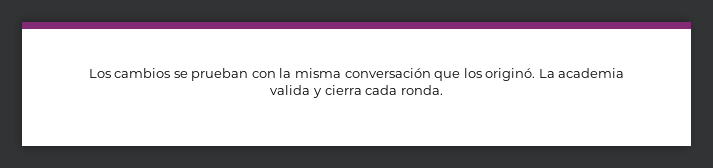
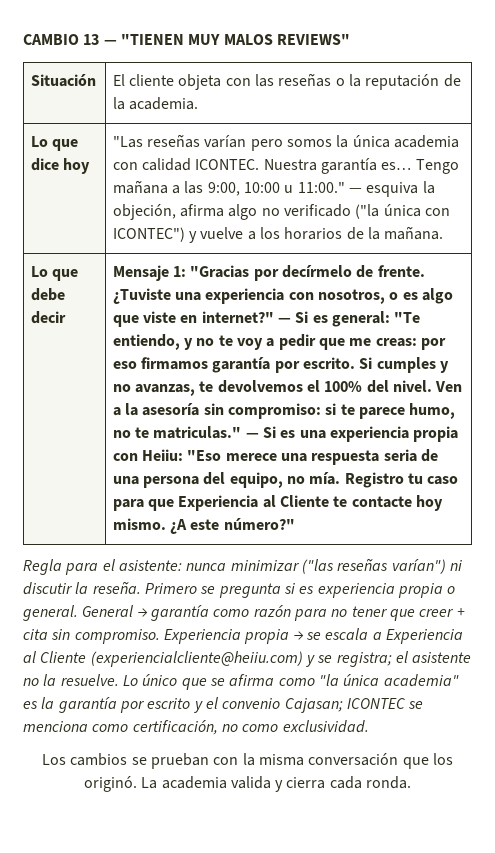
(88, 73) none -> [23,34,350,45] [30,74,96,87] [112,73,461,90] [112,97,199,110] [30,136,79,151] [30,158,91,174] [112,134,459,151] [112,158,459,174] [112,180,435,197] [112,204,450,220] [112,226,444,243] [30,266,79,281] [30,288,65,301] [30,311,66,324] [112,265,425,281] [112,288,453,304] [112,311,421,327] [112,334,446,350] [112,357,449,373] [112,380,463,396] [112,403,456,419] [112,426,459,442] [112,449,438,465] [112,472,459,488] [112,495,443,511] [112,518,295,534] [23,558,462,575] [23,581,456,598] [23,605,465,621] [23,628,463,644] [23,651,472,667] [23,674,459,690] [23,697,424,713] [23,720,369,735] CAMBIO 13 — "TIENEN MUY MALOS REVIEWS" // Situación | El cliente objeta con las reseñas o la reputación de la academia. // Lo que dice hoy | "Las reseñas varían pero somos la única academia con calidad ICONTEC. Nuestra garantía es… Tengo mañana a las 9:00, 10:00 u 11:00." — esquiva la objeción, afirma algo no verificado ("la única con ICONTEC") y vuelve a los horarios de la mañana. // Lo que debe decir | Mensaje 1: "Gracias por decírmelo de frente. ¿Tuviste una experiencia con nosotros, o es algo que viste en internet?" — Si es general: "Te entiendo, y no te voy a pedir que me creas: por eso firmamos garantía por escrito. Si cumples y no avanzas, te devolvemos el 100% del nivel. Ven a la asesoría sin compromiso: si te parece humo, no te matriculas." — Si es una experiencia propia con Heiiu: "Eso merece una respuesta seria de una persona del equipo, no mía. Registro tu caso para que Experiencia al Cliente te contacte hoy mismo. ¿A este número?" // Regla para el asistente: nunca minimizar ("las reseñas varían") ni discutir la reseña. Primero se pregunta si es experiencia propia o general. General → garantía como razón para no tener que creer + cita sin compromiso. Experiencia propia → se escala a Experiencia al Cliente (experiencialcliente@heiiu.com) y se registra; el asistente no la resuelve. Lo único que se afirma como "la única academia" es la garantía por escrito y el convenio Cajasan; ICONTEC se menciona como certificación, no como exclusividad. //

